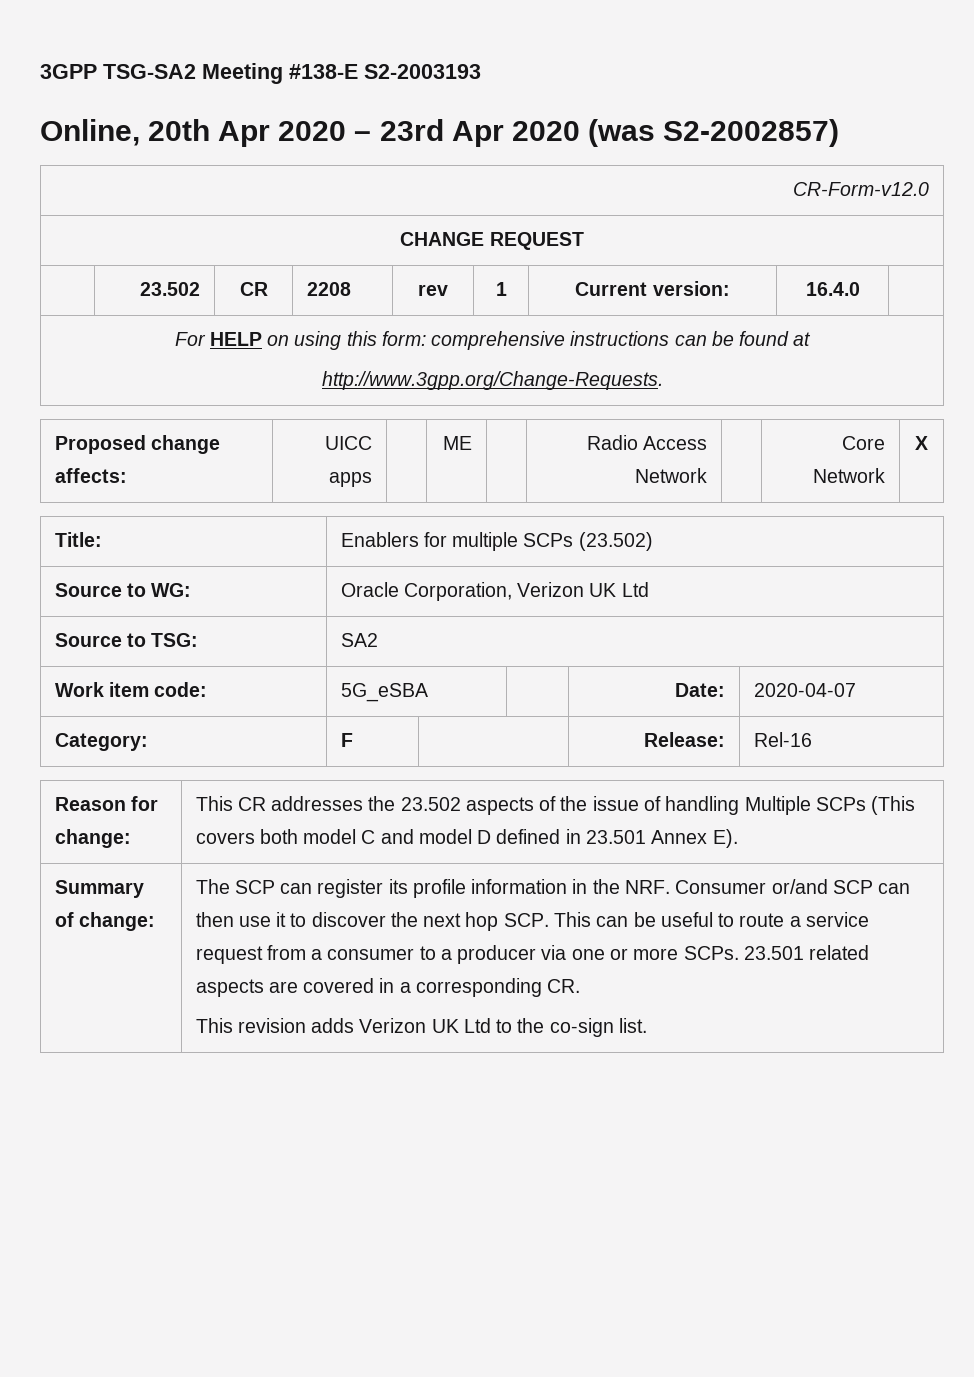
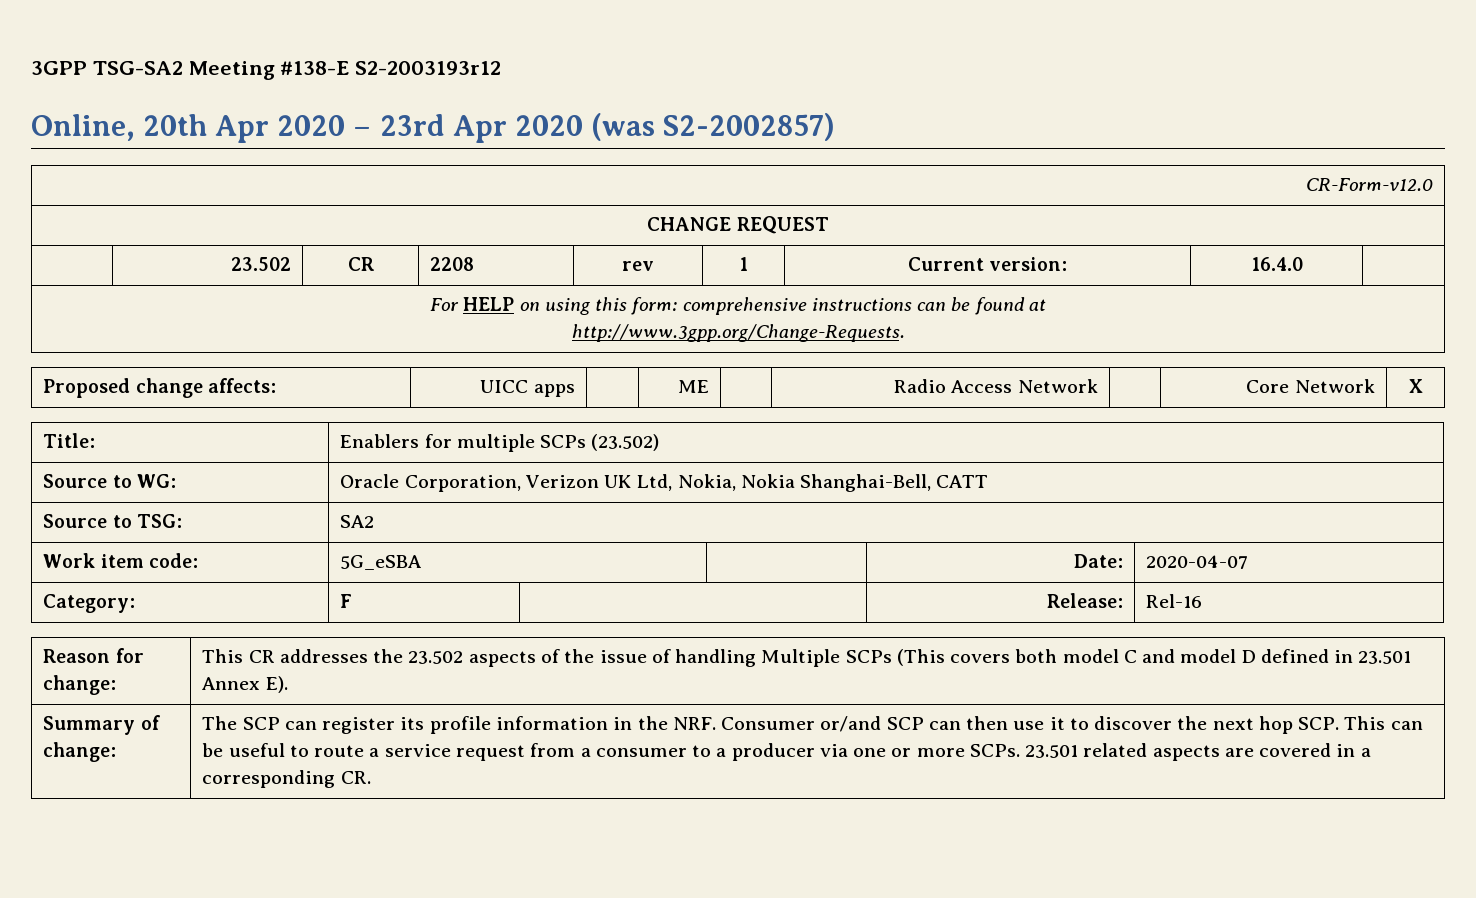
[364,64,481,79] S2-2003193 -> [355,61,502,75] S2-2003193r12
[621,582,649,597] Ltd -> [637,474,989,492] Ltd, Nokia, Nokia Shanghai-Bell, CATT
[195,1018,647,1037] // This revision adds Verizon UK Ltd to the co-sign list. -> (371, 777) none

